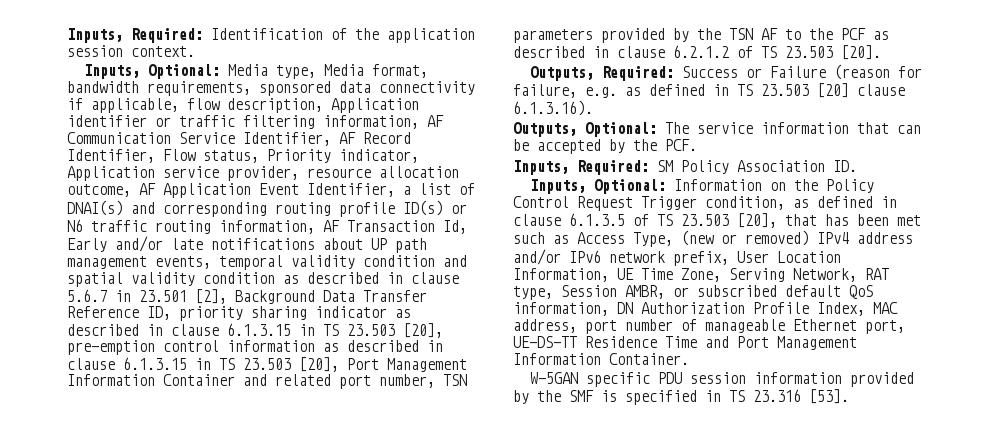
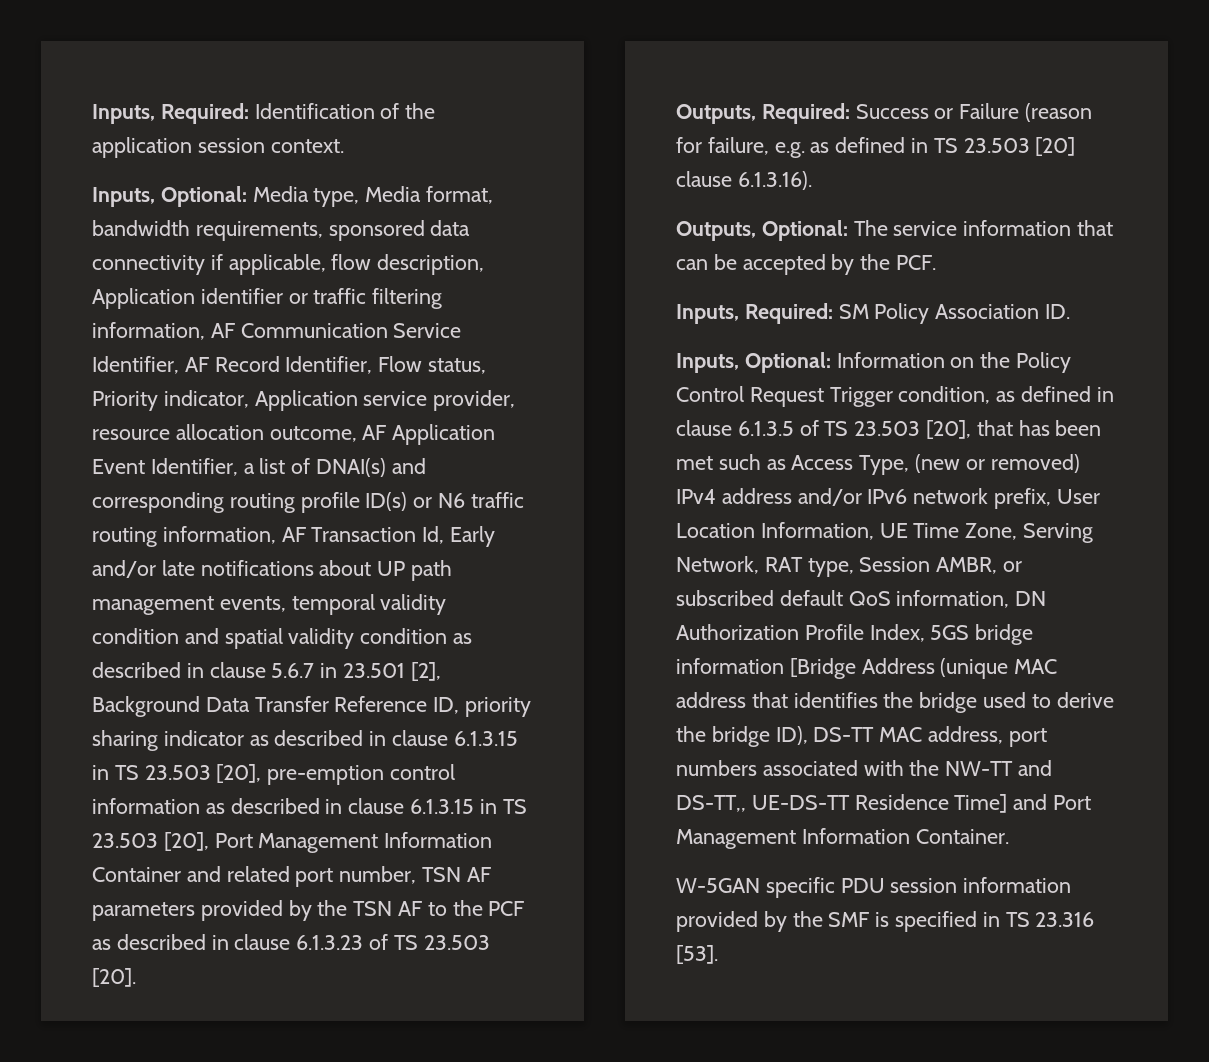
(467, 380) none -> [466,867,491,882] AF
[673,45,729,58] 6.2.1.2 -> [296,935,364,950] 6.1.3.23
[873,302,898,314] [513,319,905,334] MAC address, port number of manageable Ethernet port, -> [930,624,1034,645] [676,658,1058,679] [676,692,1114,713] [676,726,1047,747] [676,760,1053,776] [676,795,746,812] 5GS bridge information [Bridge Address (unique MAC address that identifies the bridge used to derive the bridge ID), DS-TT MAC address, port numbers associated with the NW-TT and DS-TT,,
[665,336,697,348] Time -> [954,794,1008,813] Time]

